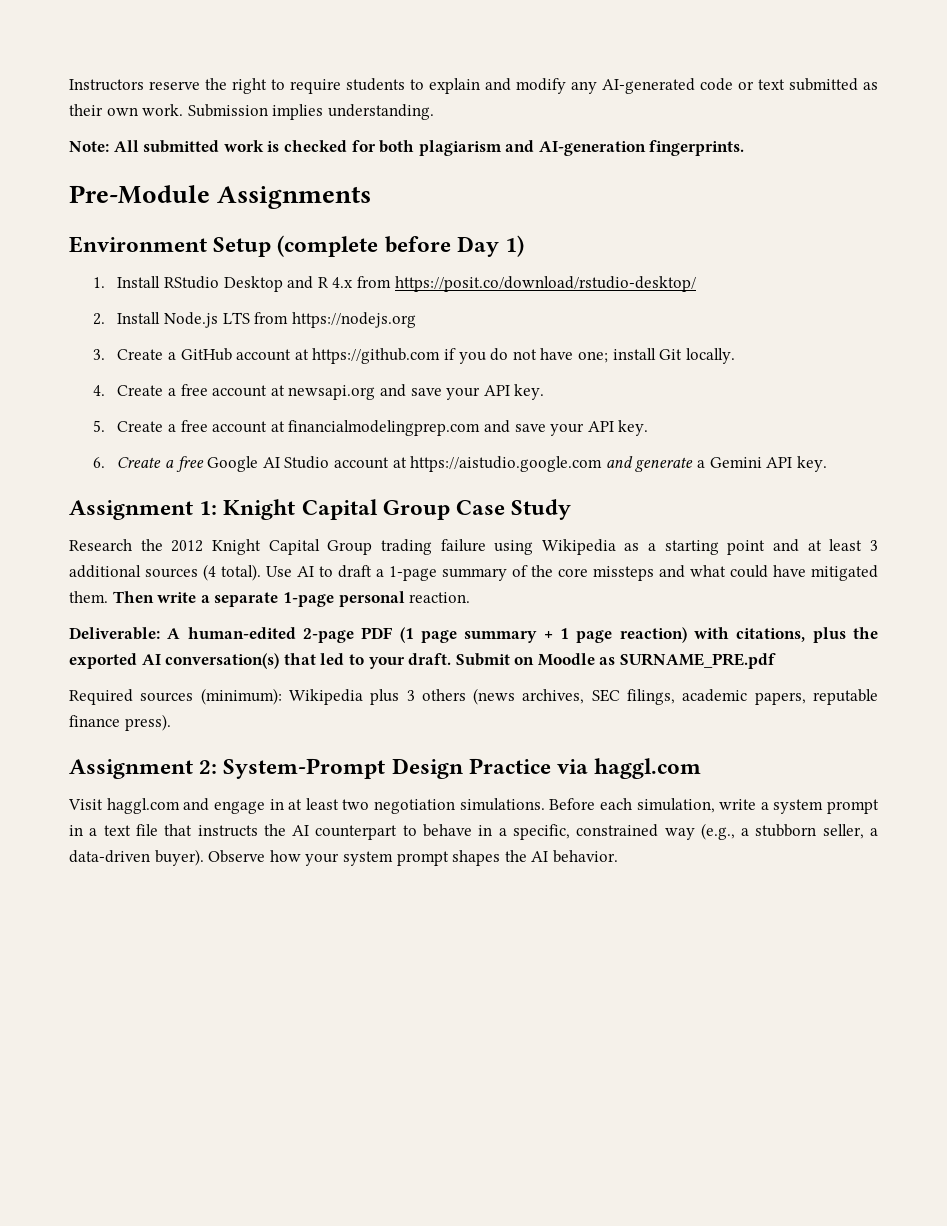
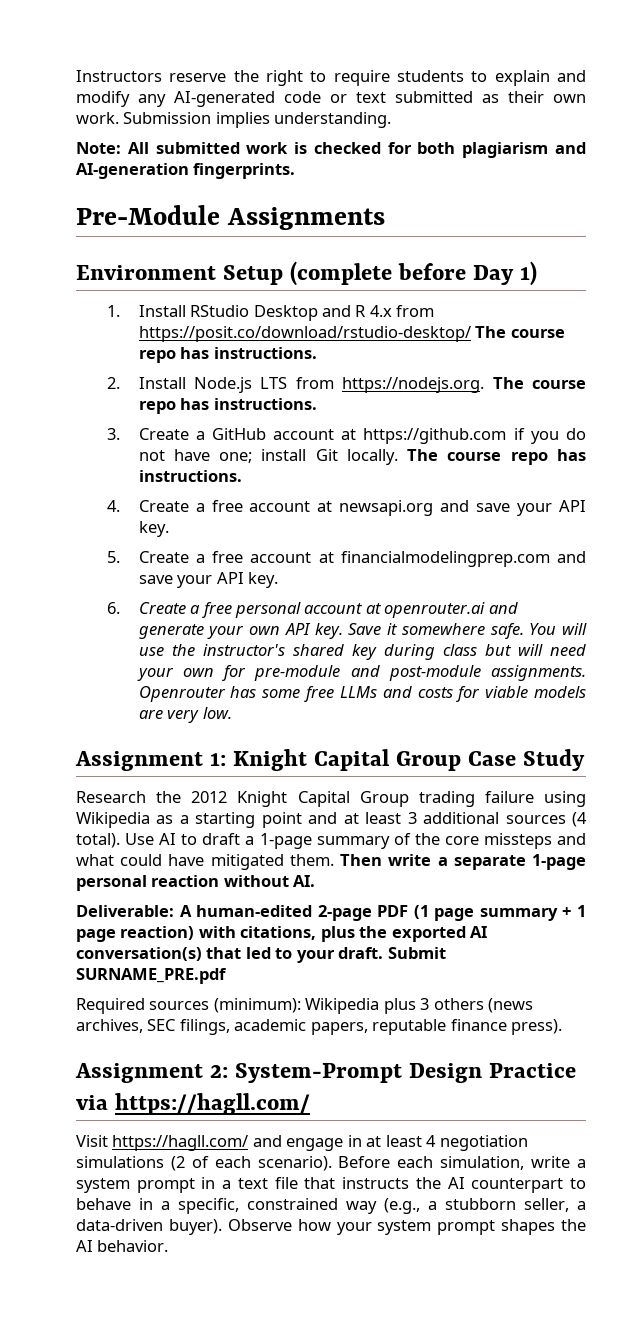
(696, 284) none -> [475,326,565,338] [138,347,317,363] The course repo has instructions.
[291,312,416,328] https://nodejs.org -> [342,377,586,393] [138,398,317,414] https://nodejs.org. The course repo has instructions.
(735, 356) none -> [407,449,586,465] [138,470,242,482] The course repo has instructions.
[207,456,603,472] Google AI Studio account at https://aistudio.google.com -> [235,602,486,618] personal account at openrouter.ai
[696,456,827,472] a Gemini API key. -> [207,623,587,639] [138,644,586,660] [136,665,586,681] [138,686,586,702] [138,707,232,723] your own API key. Save it somewhere safe. You will use the instructor's shared key during class but will need your own for pre-module and post-module assignments. Openrouter has some free LLMs and costs for viable models are very low.
[409,592,471,603] reaction. -> [151,875,316,887] reaction without AI.
[514,653,616,666] on Moodle as -> (446, 953) none
[594,758,702,779] haggl.com -> [115,1093,311,1115] https://hagll.com/
[106,798,180,814] haggl.com -> [112,1135,249,1151] https://hagll.com/
[342,798,545,814] two negotiation simulations. -> [426,1135,528,1151] [76,1156,332,1171] 4 negotiation simulations (2 of each scenario).

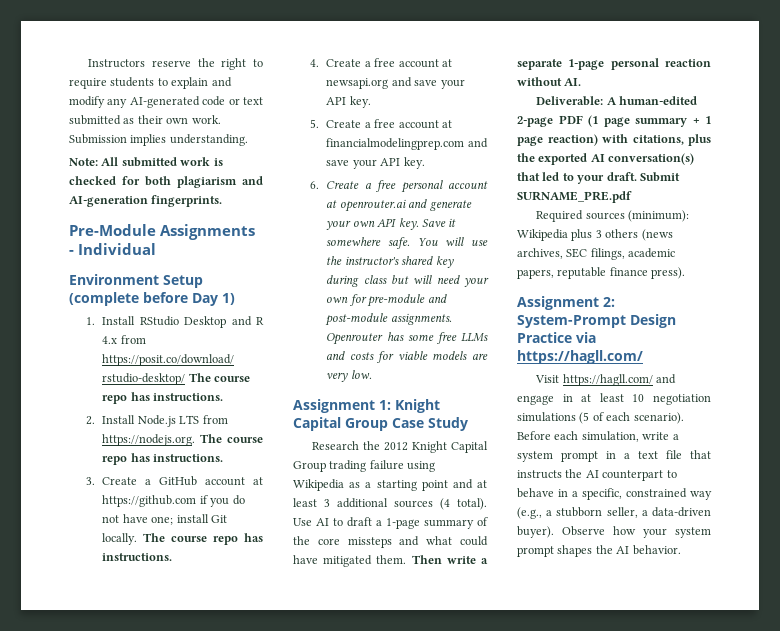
(385, 218) none -> [69,243,156,255] - Individual
[426,1135,437,1147] 4 -> [632,394,645,402] 10
[170,1156,185,1171] (2 -> [579,412,590,424] (5

